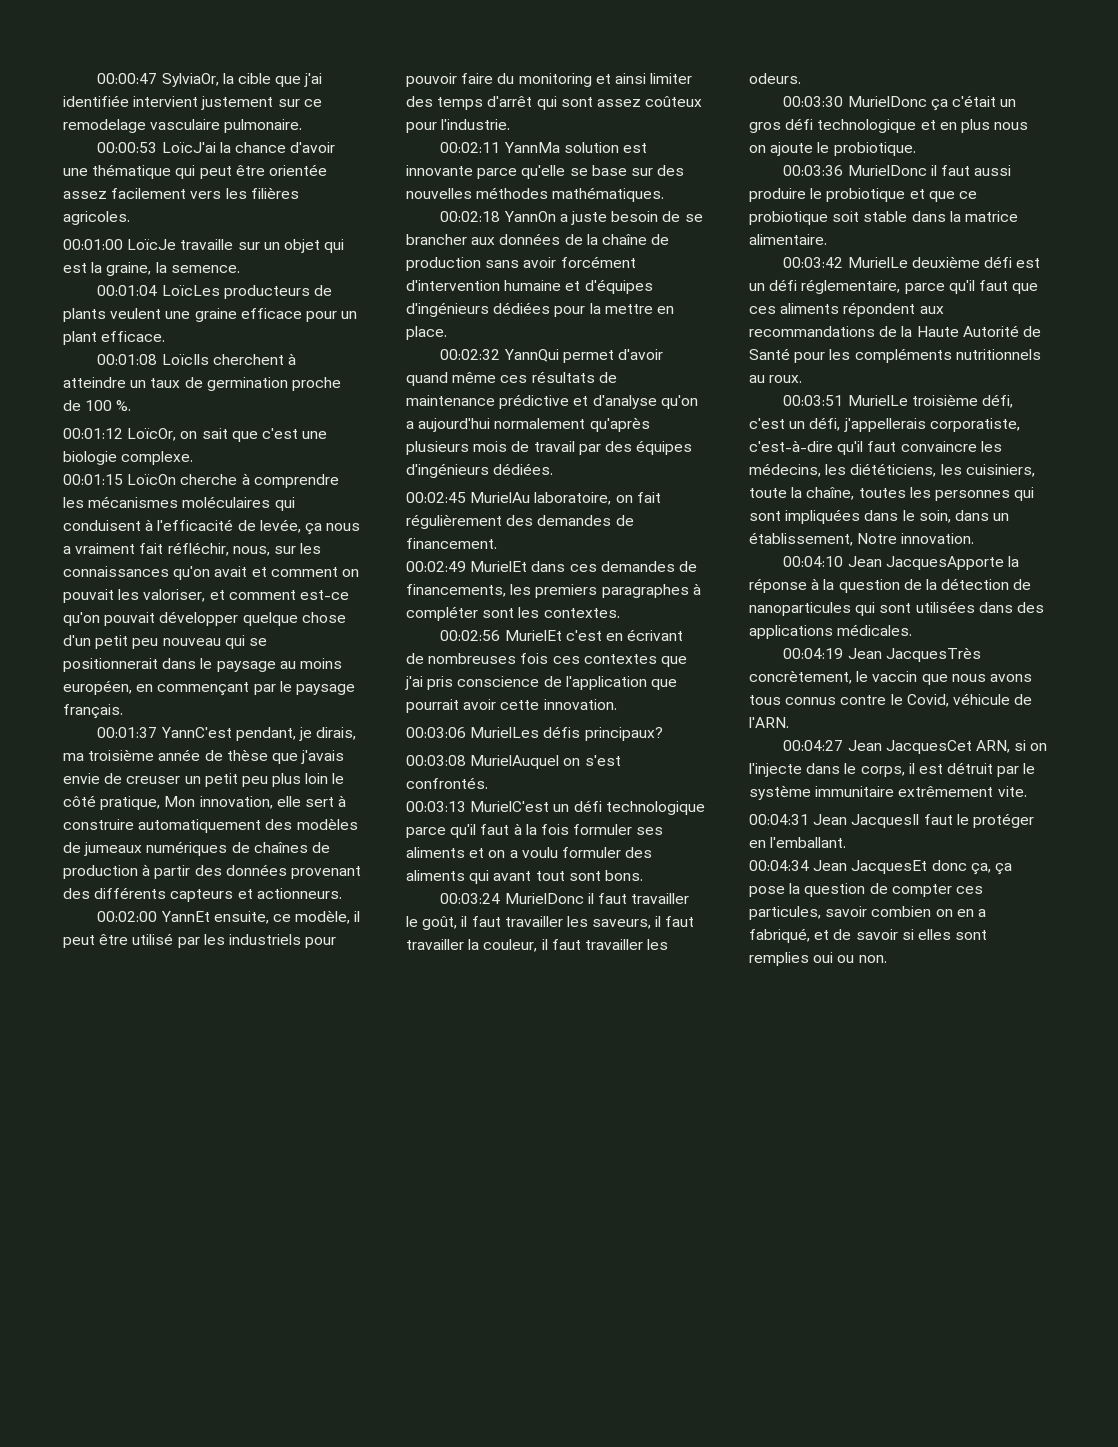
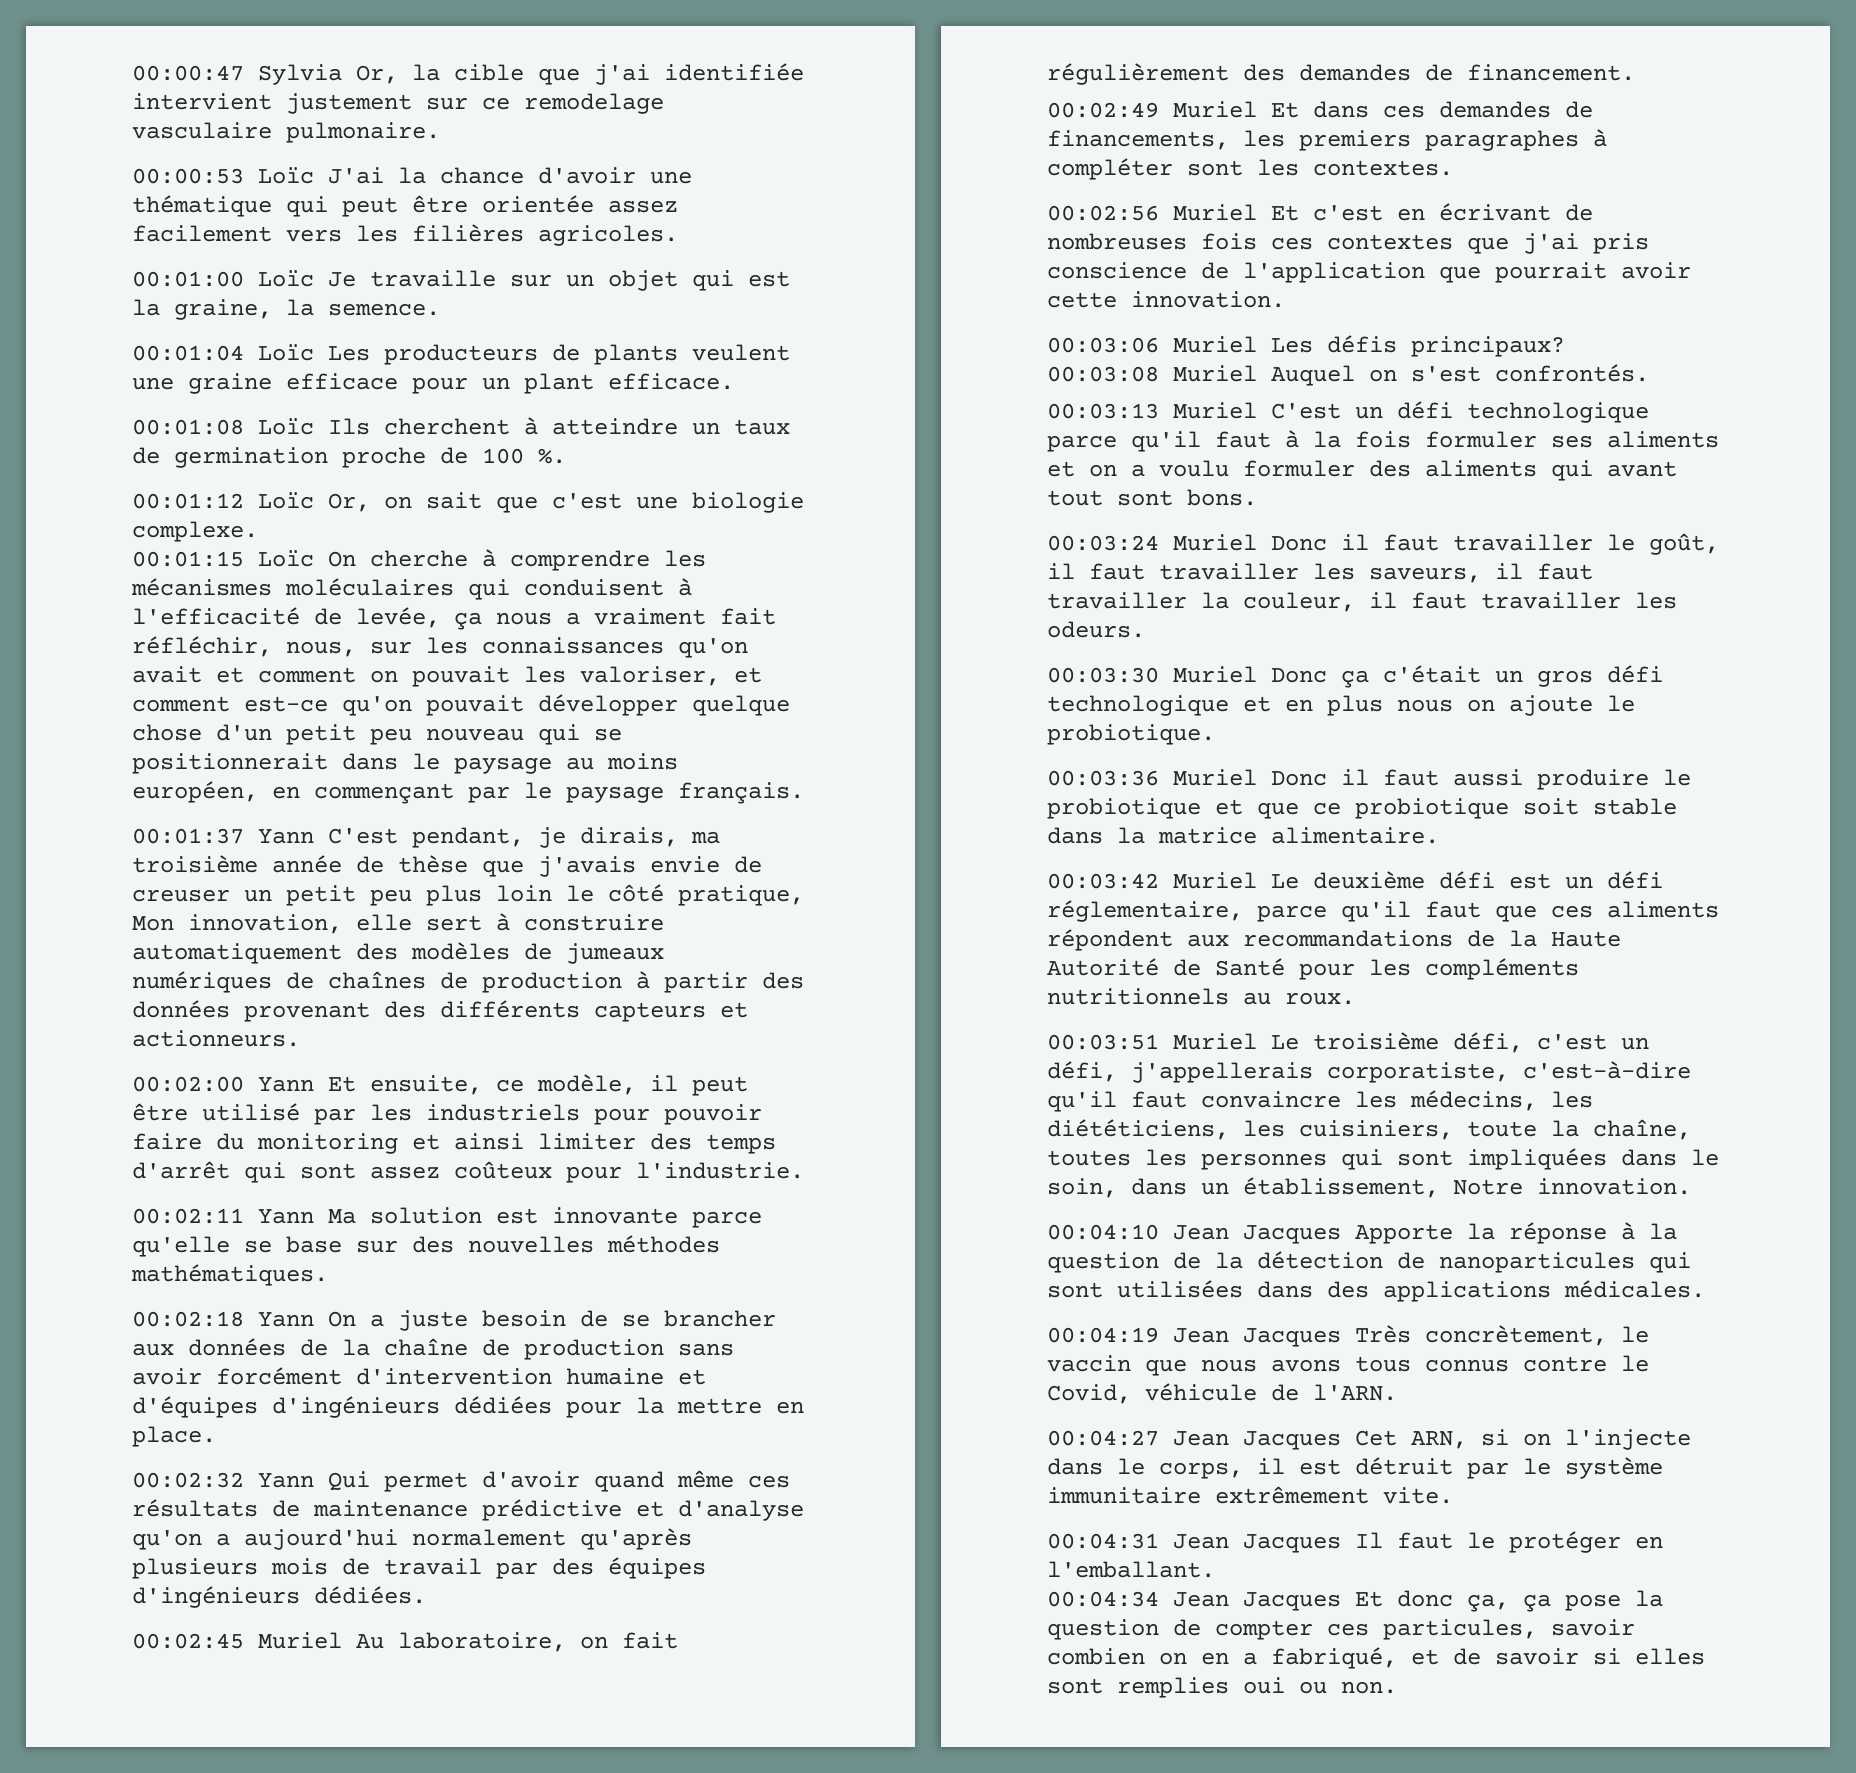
[161,73,219,87] SylviaOr, -> [258,64,398,85] Sylvia Or,
[161,142,216,153] LoïcJ'ai -> [258,167,384,184] Loïc J'ai
[127,239,177,250] LoïcJe -> [258,270,356,287] Loïc Je
[161,285,220,296] LoïcLes -> [258,344,370,361] Loïc Les
[161,354,209,365] LoïcIls -> [258,418,370,435] Loïc Ils
[127,428,177,441] LoïcOr, -> [258,492,370,512] Loïc Or,
[127,474,177,485] LoïcOn -> [258,550,356,567] Loïc On
[160,727,232,738] YannC'est -> [258,828,398,844] Yann C'est
[160,911,210,922] YannEt -> [258,1076,356,1092] Yann Et
[503,142,560,153] YannMa -> [258,1209,356,1224] Yann Ma
[503,211,556,222] YannOn -> [258,1311,356,1327] Yann On
[503,349,559,362] YannQui -> [258,1471,370,1491] Yann Qui
[470,492,531,503] MurielAu -> [258,1632,384,1649] Muriel Au
[470,561,528,572] MurielEt -> [1173,101,1299,118] Muriel Et
[504,630,562,641] MurielEt -> [1173,204,1299,221] Muriel Et
[470,727,540,738] MurielLes -> [1173,336,1313,353] Muriel Les
[470,755,560,769] MurielAuquel -> [1173,365,1355,386] Muriel Auquel
[470,801,550,812] MurielC'est -> [1173,402,1341,419] Muriel C'est
[504,893,584,904] MurielDonc -> [1173,534,1327,551] Muriel Donc
[847,96,927,107] MurielDonc -> [1173,666,1327,683] Muriel Donc
[847,165,927,176] MurielDonc -> [1173,769,1327,786] Muriel Donc
[847,257,908,268] MurielLe -> [1173,872,1299,889] Muriel Le
[847,395,908,406] MurielLe -> [1173,1033,1299,1050] Muriel Le
[885,556,1004,570] JacquesApporte -> [1243,1224,1453,1244] Jacques Apporte
[885,647,981,662] JacquesTrès -> [1243,1325,1411,1347] Jacques Très
[885,740,972,754] JacquesCet -> [1243,1430,1397,1450] Jacques Cet
[851,814,920,828] JacquesIl -> [1243,1532,1383,1553] Jacques Il
[851,860,928,874] JacquesEt -> [1243,1591,1383,1611] Jacques Et

